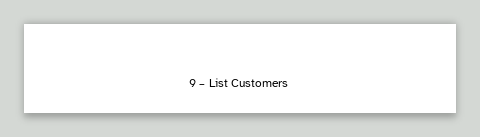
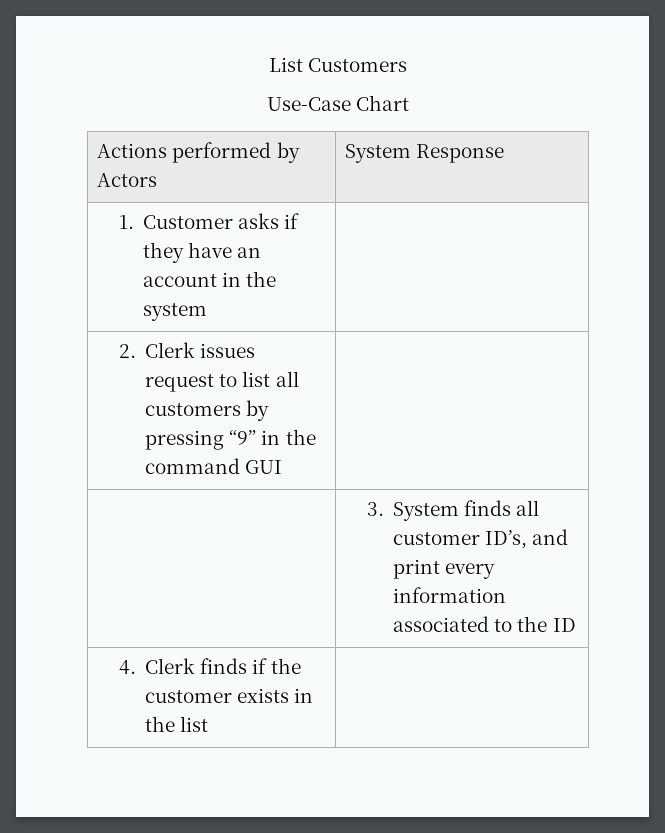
[189,79,206,87] 9 – -> (268, 64) none
(288, 83) none -> [266,95,410,111] [97,142,300,163] [97,173,158,187] [345,144,505,163] [118,213,300,229] [143,242,262,263] [143,271,277,287] [143,303,208,321] [118,342,256,358] [145,371,299,392] [145,400,270,421] [145,429,316,450] [145,458,283,474] [366,500,540,521] [393,529,569,549] [393,559,496,579] [393,587,507,603] [393,616,576,632] [118,658,301,675] [145,688,314,703] [145,716,209,732] // Use-Case Chart // Actions performed by Actors | System Response // 1. Customer asks if they have an account in the system | // 2. Clerk issues request to list all customers by pressing “9” in the command GUI | // | 3. System finds all customer ID’s, and print every information associated to the ID // 4. Clerk finds if the customer exists in the list |

